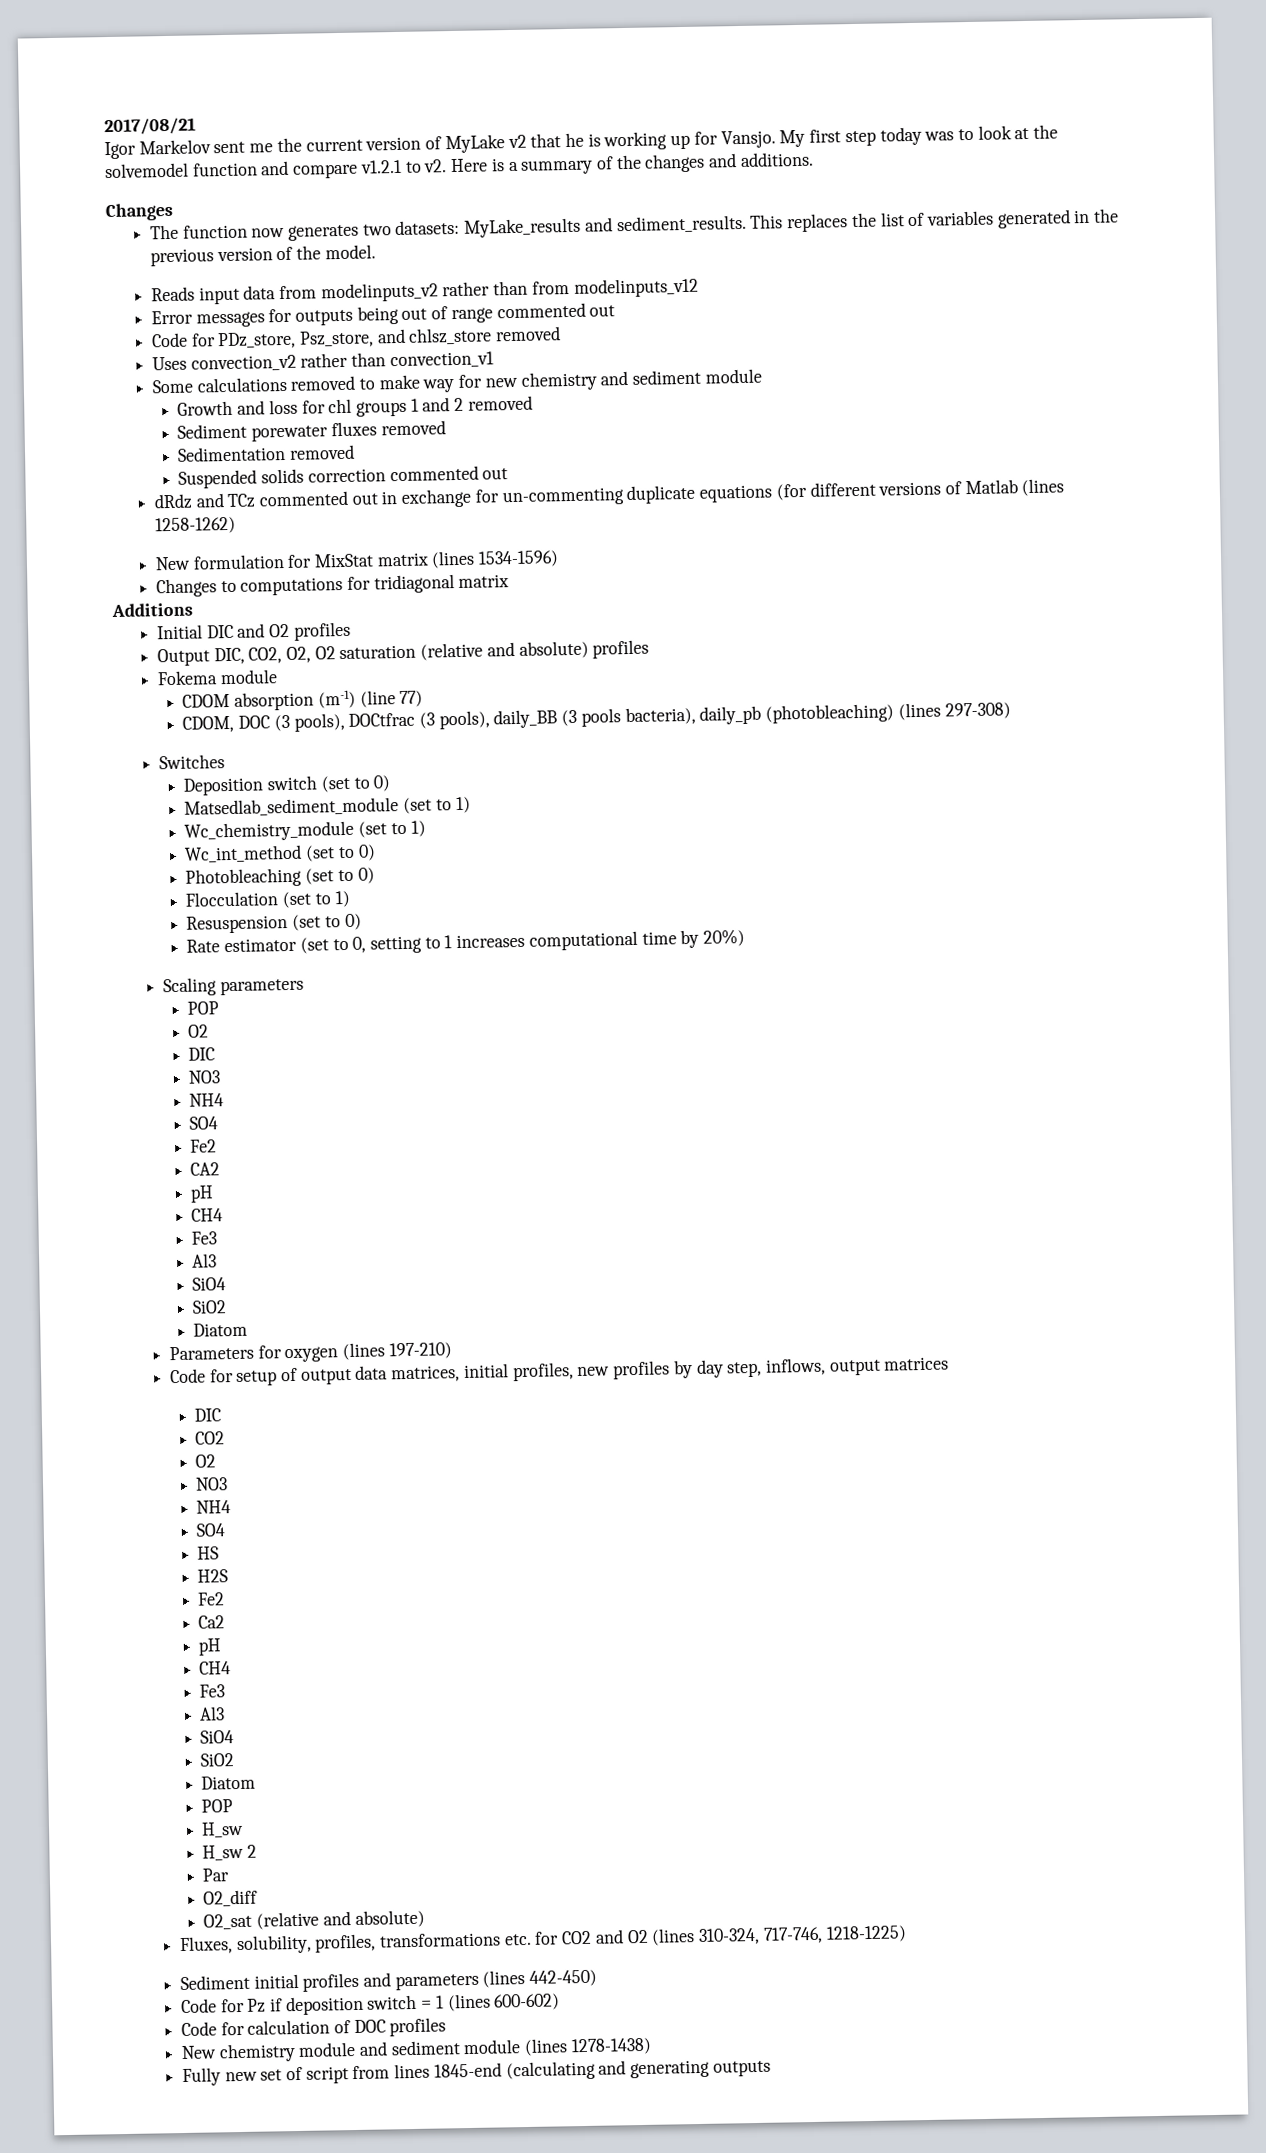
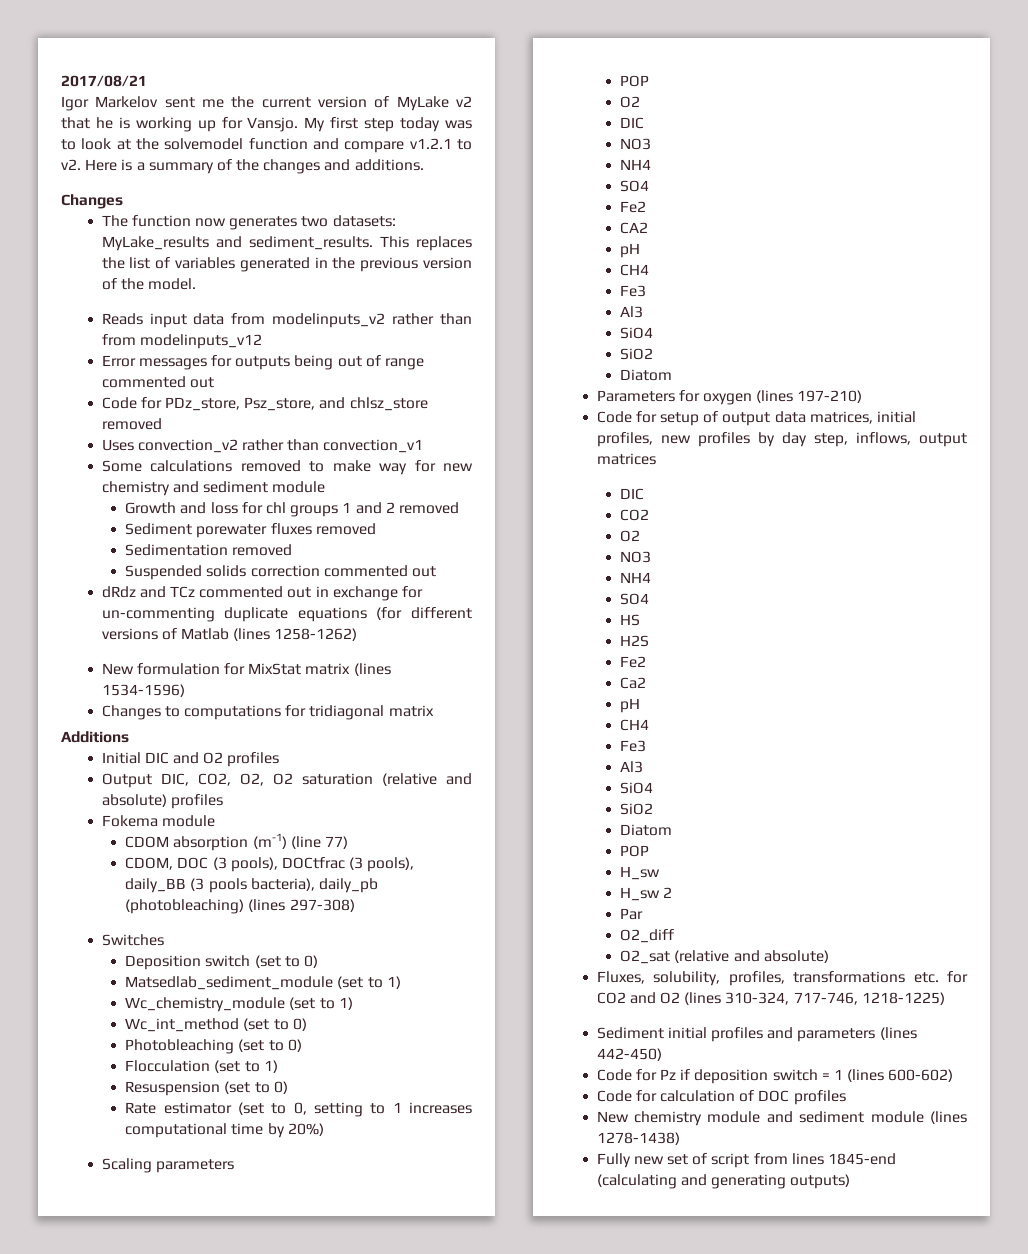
[712,2060,771,2077] outputs -> [790,1174,851,1189] outputs)

